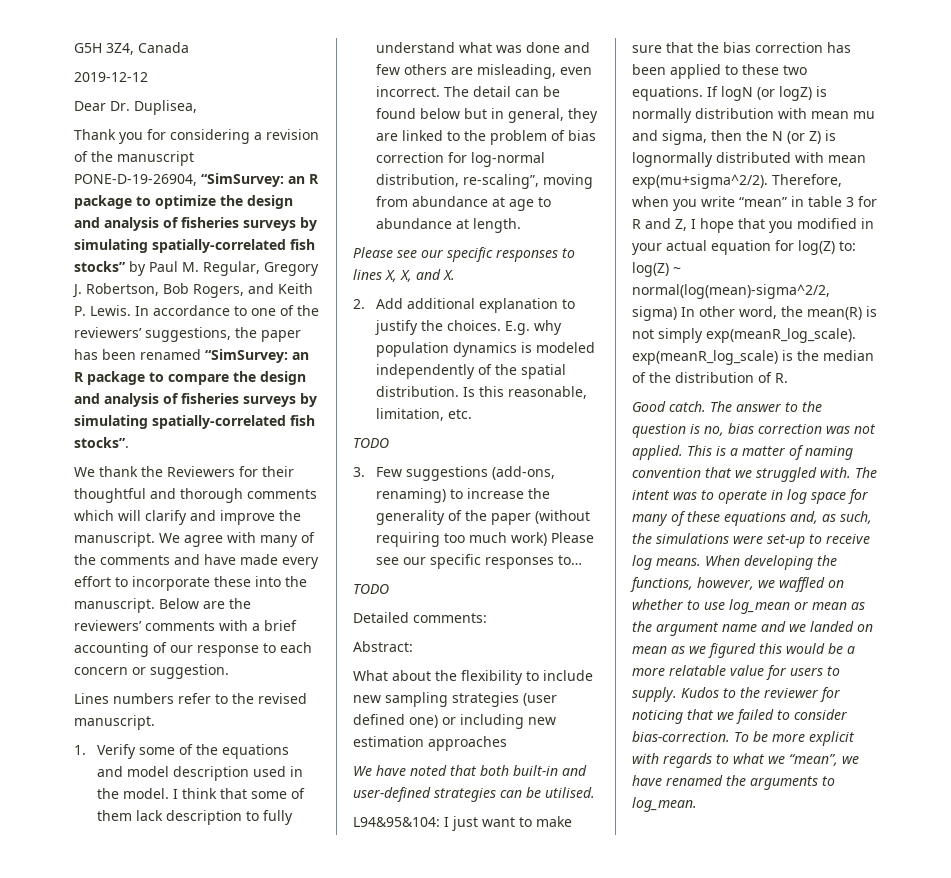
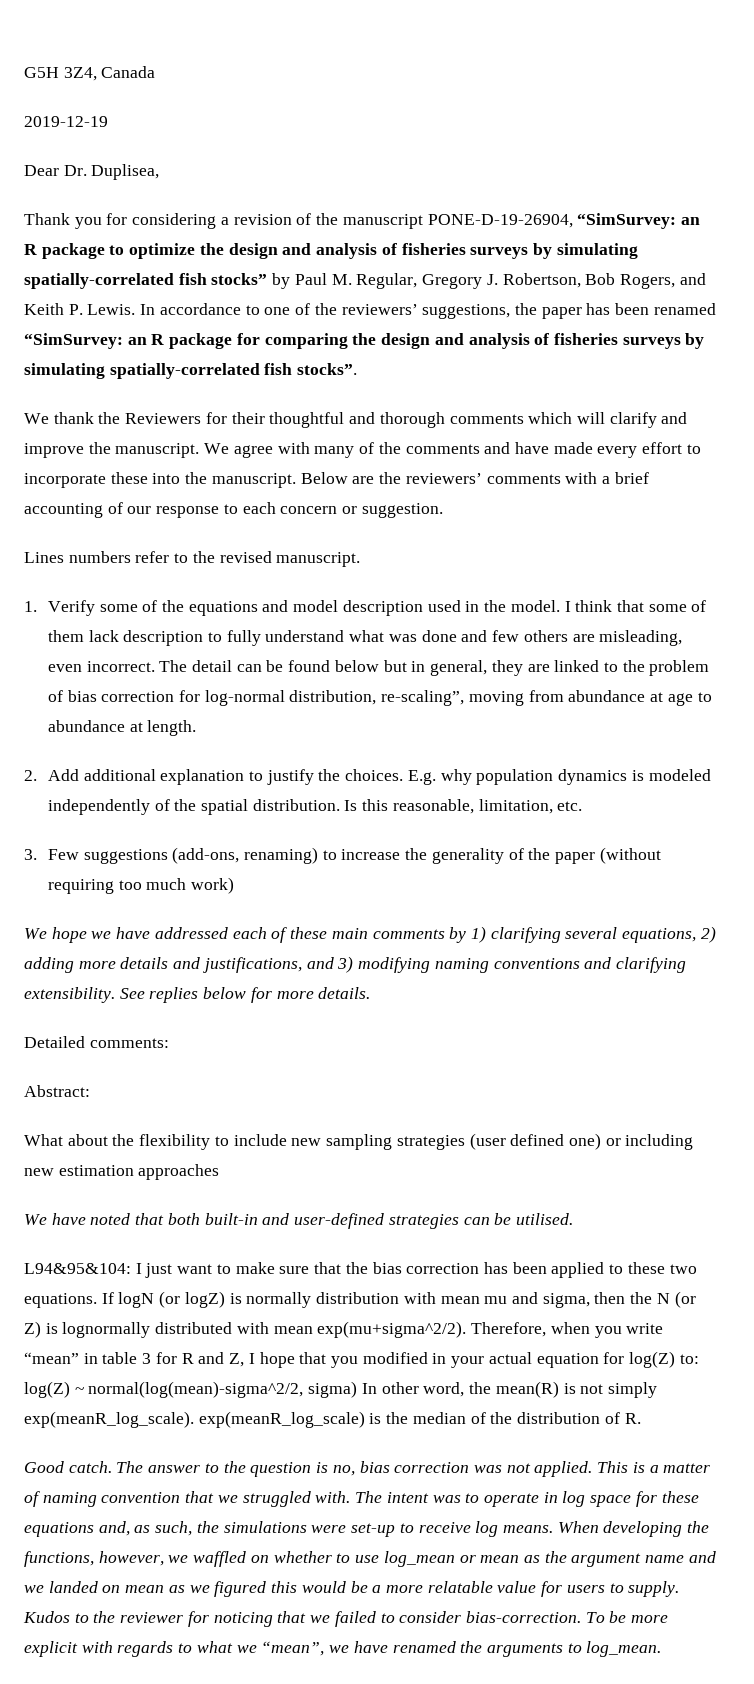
[74,72,148,82] 2019-12-12 -> [24,116,108,127] 2019-12-19
[149,372,229,385] to compare -> [236,333,348,349] for comparing
[353,247,575,262] [353,269,455,282] // Please see our specific responses to lines X, X, and X. -> (197, 728) none
[353,438,389,448] // TODO -> (583, 806) none
[551,532,595,543] [376,554,583,569] [353,584,389,594] Please see our specific responses to… // TODO -> [24,926,716,943] [24,956,686,973] [24,987,371,1003] // We hope we have addressed each of these main comments by 1) clarifying several equations, 2) adding more details and justifications, and 3) modifying naming conventions and clarifying extensibility. See replies below for more details.
[632,511,686,526] many of -> (657, 1499) none

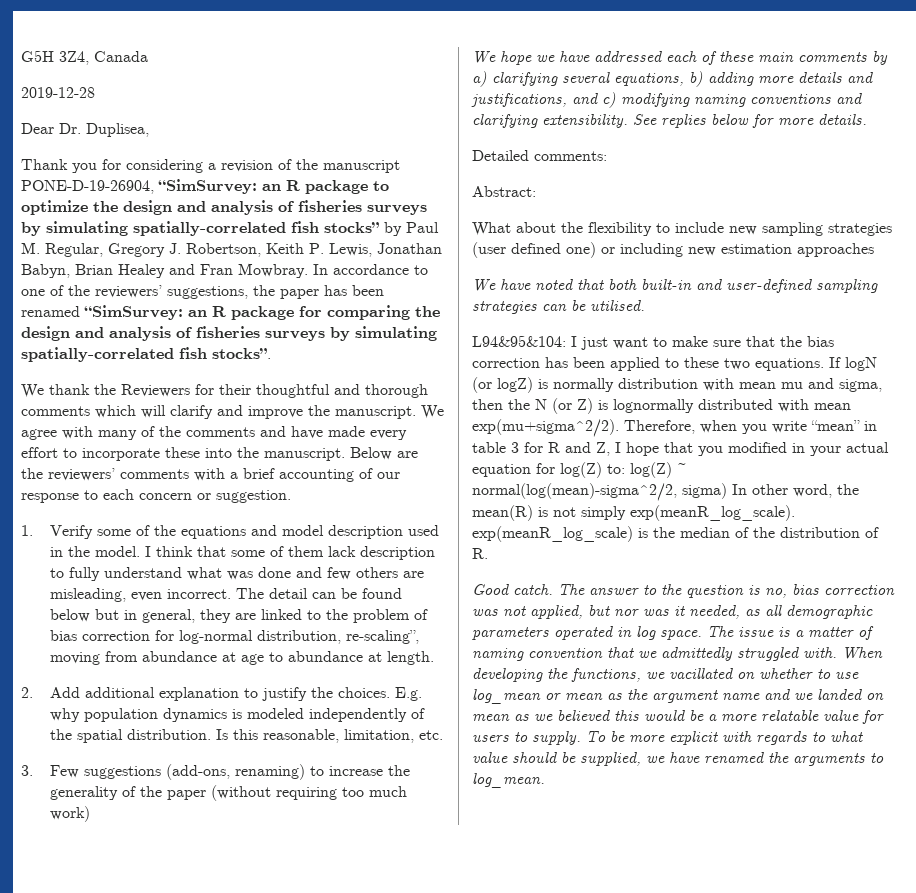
[24,116,108,127] 2019-12-19 -> [21,87,95,98] 2019-12-28
[585,273,706,289] [24,303,136,315] Bob Rogers, and Keith P. Lewis. -> [266,243,442,257] [21,263,308,278] Keith P. Lewis, Jonathan Babyn, Brian Healey and Fran Mowbray.
[24,551,361,567] // Lines numbers refer to the revised manuscript. -> (291, 496) none
[470,926,486,943] 1) -> [472,71,487,87] a)
[700,926,716,943] 2) -> [689,71,703,87] b)
[337,956,354,973] 3) -> [602,92,616,108] c)
(385, 1221) none -> [816,279,878,293] sampling
[534,1461,629,1477] applied. This -> [530,605,873,619] [472,626,774,640] applied, but nor was it needed, as all demographic parameters operated in log space. The issue
(238, 1499) none -> [661,647,733,661] admittedly
[355,1491,699,1507] [24,1521,553,1537] The intent was to operate in log space for these equations and, as such, the simulations were set-up to receive log means. -> (837, 652) none
[98,1551,247,1567] however, we waffled -> [646,668,733,679] we vacillated
[214,1581,267,1597] figured -> [557,710,610,721] believed
[23,1611,581,1627] Kudos to the reviewer for noticing that we failed to consider bias-correction. -> (581, 738) none
[236,1641,325,1656] we “mean”, -> [472,752,641,766] value should be supplied,

